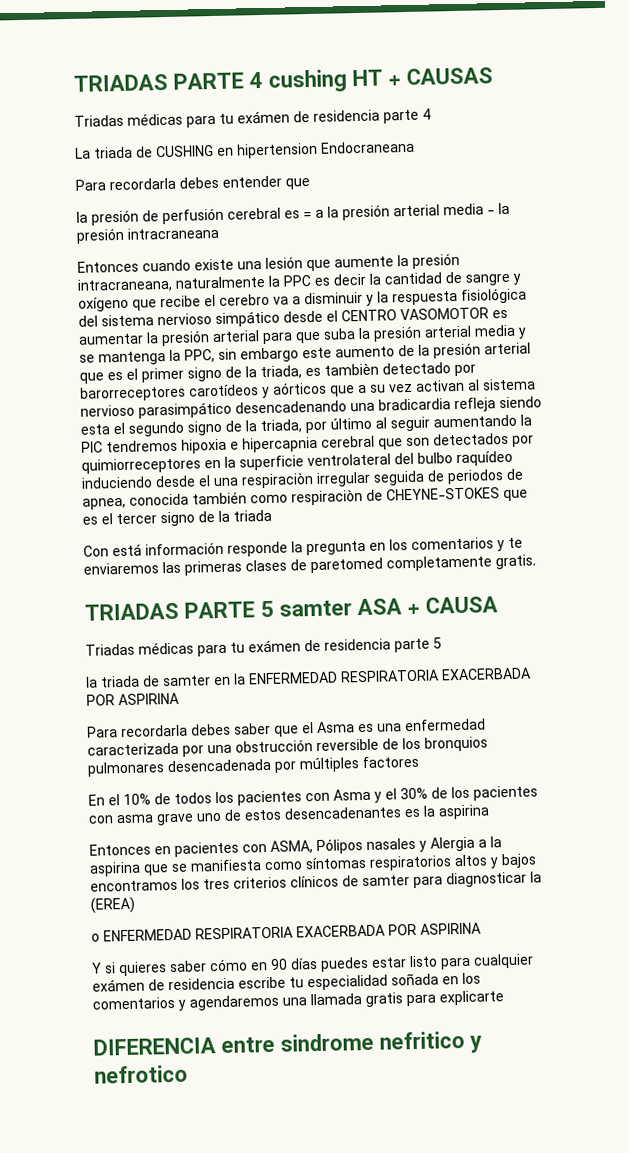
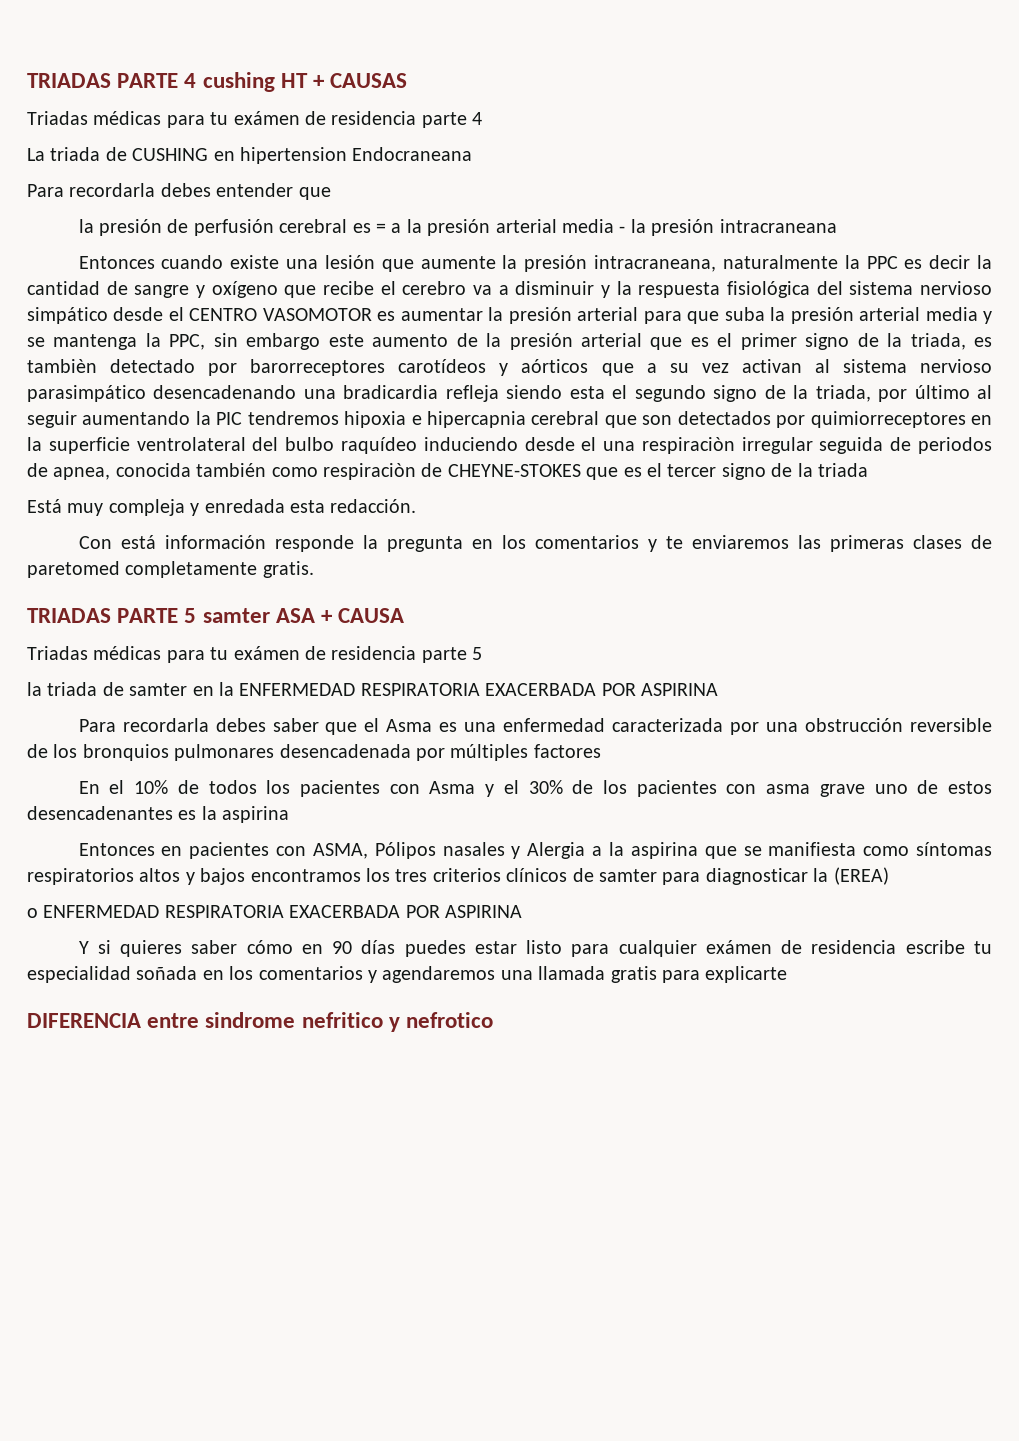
(272, 515) none -> [27,499,417,516] // Está muy compleja y enredada esta redacción.

